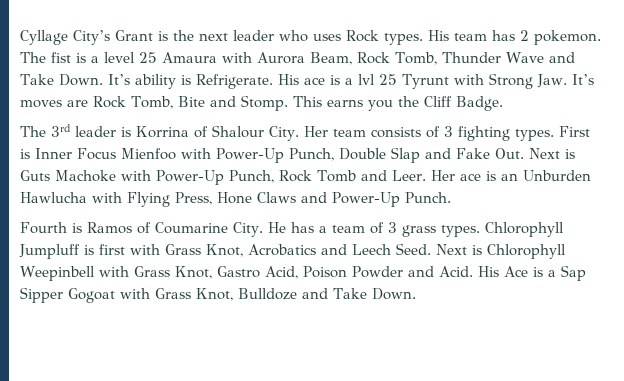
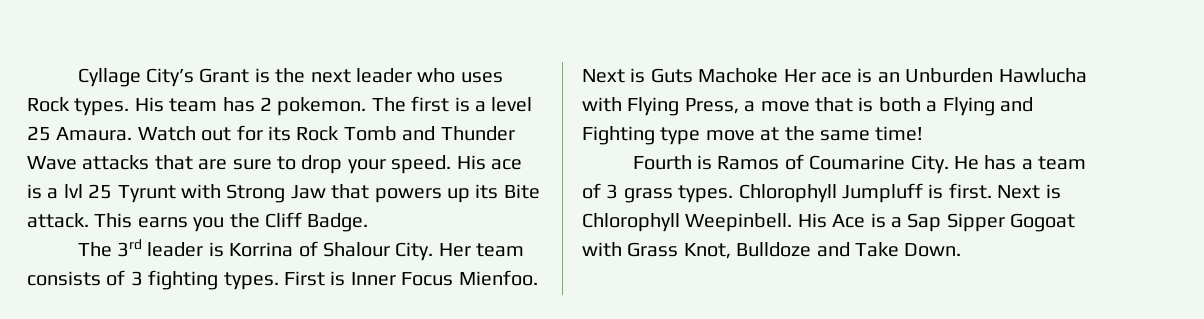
[51,52,71,63] fist -> [411,96,450,112] first
[162,52,575,65] [20,74,273,89] Amaura with Aurora Beam, Rock Tomb, Thunder Wave and Take Down. It’s ability is Refrigerate. -> [56,125,515,141] [27,155,452,174] Amaura. Watch out for its Rock Tomb and Thunder Wave attacks that are sure to drop your speed.
[536,74,594,88] [20,95,288,111] Jaw. It’s moves are Rock Tomb, Bite and Stomp. -> [290,184,540,203] [27,213,89,228] Jaw that powers up its Bite attack.
[121,147,575,163] [20,170,426,185] Mienfoo with Power-Up Punch, Double Slap and Fake Out. Next is Guts Machoke with Power-Up Punch, Rock Tomb and Leer. -> [458,270,538,286] [582,68,779,83] Mienfoo. Next is Guts Machoke
[217,192,451,207] Hone Claws and Power-Up Punch. -> [744,97,1033,116] [582,126,924,145] a move that is both a Flying and Fighting type move at the same time!
[99,243,566,259] [20,266,473,281] first with Grass Knot, Acrobatics and Leech Seed. Next is Chlorophyll Weepinbell with Grass Knot, Gastro Acid, Poison Powder and Acid. -> [948,183,1061,199] [582,213,793,232] first. Next is Chlorophyll Weepinbell.

